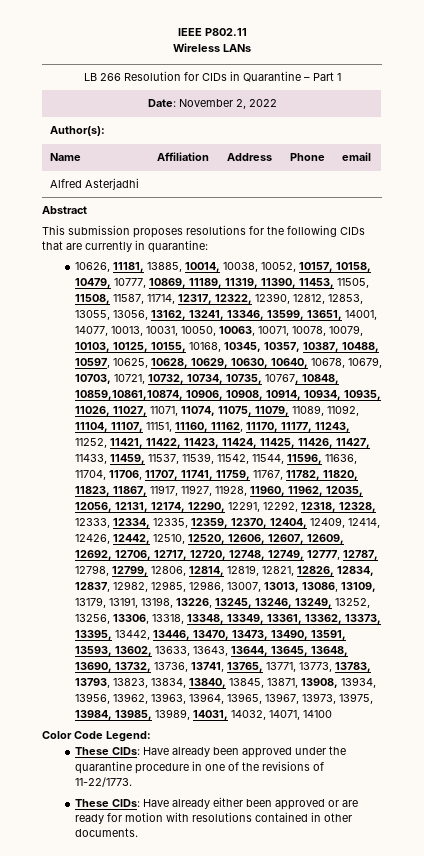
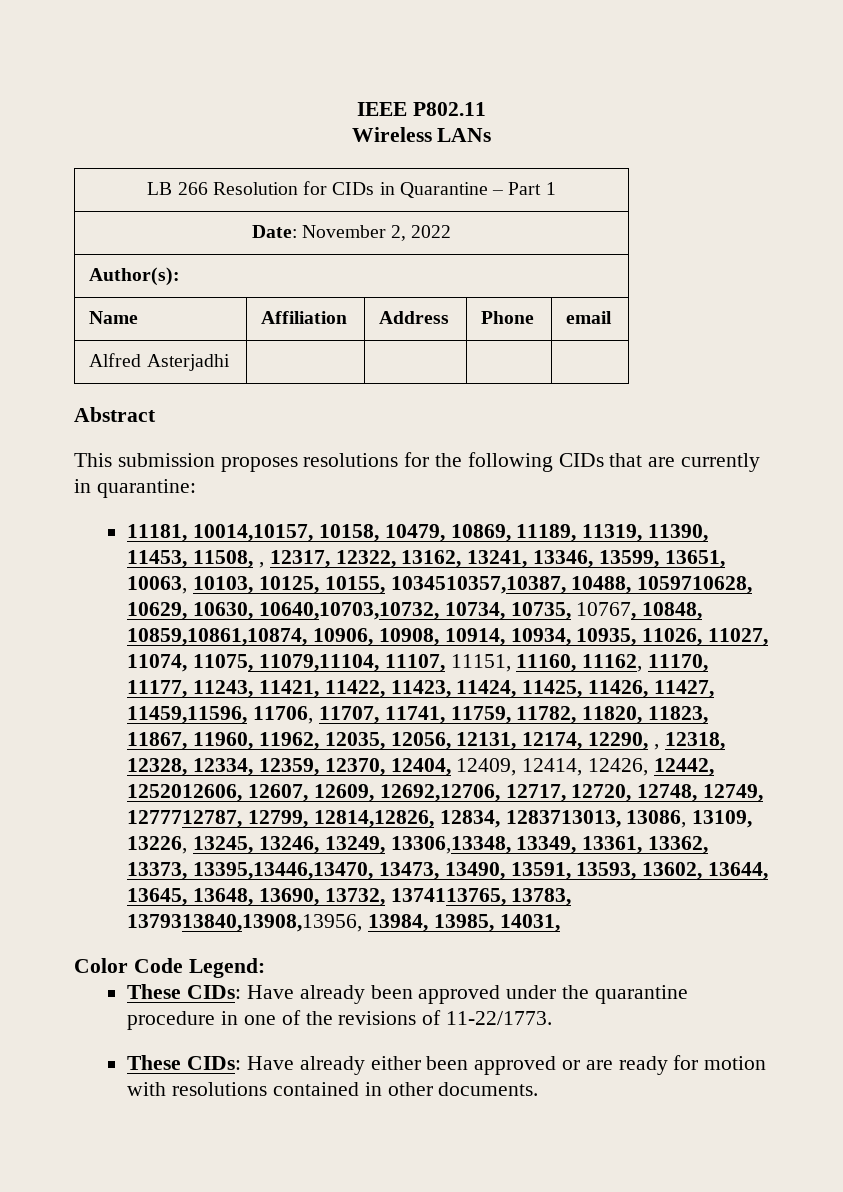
[74,262,333,272] 10626, 11181, 13885, 10014, 10038, 10052, 10157, -> [127,524,314,542] 11181, 10014,10157,
[113,278,146,288] 10777, -> (445, 533) none
[336,278,369,288] [74,293,363,304] [74,310,148,320] 11505, 11508, 11587, 11714, 12317, 12322, 12390, 12812, 12853, 13055, 13056, -> [193,550,396,568] 11508, , 12317, 12322,
[344,310,377,320] [74,325,363,336] [74,342,379,352] [74,357,382,368] [74,374,184,384] 14001, 14077, 10013, 10031, 10050, 10063, 10071, 10078, 10079, 10103, 10125, 10155, 10168, 10345, 10357, 10387, 10488, 10597, 10625, 10628, 10629, 10630, 10640, 10678, 10679, 10703, 10721, 10732, -> [127,576,753,594] [127,602,439,620] 10063, 10103, 10125, 10155, 1034510357,10387, 10488, 1059710628, 10629, 10630, 10640,10703,10732,
[149,406,178,416] 11071, -> (768, 637) none
[254,405,359,416] [74,422,108,432] 11079, 11089, 11092, 11104, -> [258,654,379,672] 11079,11104,
[74,438,107,448] 11252, -> (254, 689) none
[74,453,357,464] [74,470,106,480] 11433, 11459, 11537, 11539, 11542, 11544, 11596, 11636, 11704, -> [127,706,248,724] 11459,11596,
[252,470,283,480] 11767, -> (511, 715) none
[149,485,247,496] 11917, 11927, 11928, -> (188, 741) none
[227,501,376,512] [74,518,188,528] 12291, 12292, 12318, 12328, 12333, 12334, 12335, -> [653,732,725,750] [127,758,254,776] , 12318, 12328, 12334,
[152,534,344,544] [74,550,378,560] [74,565,374,576] [74,581,376,592] [74,597,370,608] [74,614,381,624] [74,630,229,640] 12510, 12520, 12606, 12607, 12609, 12692, 12706, 12717, 12720, 12748, 12749, 12777, 12787, 12798, 12799, 12806, 12814, 12819, 12821, 12826, 12834, 12837, 12982, 12985, 12986, 13007, 13013, 13086, 13109, 13179, 13191, 13198, 13226, 13245, 13246, 13249, 13252, 13256, 13306, 13318, 13348, 13349, 13361, 13362, 13373, 13395, 13442, 13446, 13470, -> [127,784,763,802] [127,810,753,828] [127,836,708,854] [127,862,374,880] 1252012606, 12607, 12609, 12692,12706, 12717, 12720, 12748, 12749, 1277712787, 12799, 12814,12826, 12834, 1283713013, 13086, 13109, 13226, 13245, 13246, 13249, 13306,13348, 13349, 13361, 13362, 13373, 13395,13446,13470,
[154,646,228,656] 13633, 13643, -> (703, 871) none
[153,662,371,672] [74,677,376,688] [74,693,373,704] 13736, 13741, 13765, 13771, 13773, 13783, 13793, 13823, 13834, 13840, 13845, 13871, 13908, 13934, 13956, 13962, 13963, 13964, 13965, 13967, 13973, 13975, -> [390,888,572,906] [127,914,363,932] 1374113765, 13783, 1379313840,13908,13956,
[154,709,190,720] 13989, -> (494, 923) none
[230,710,332,720] 14032, 14071, 14100 -> (560, 923) none

